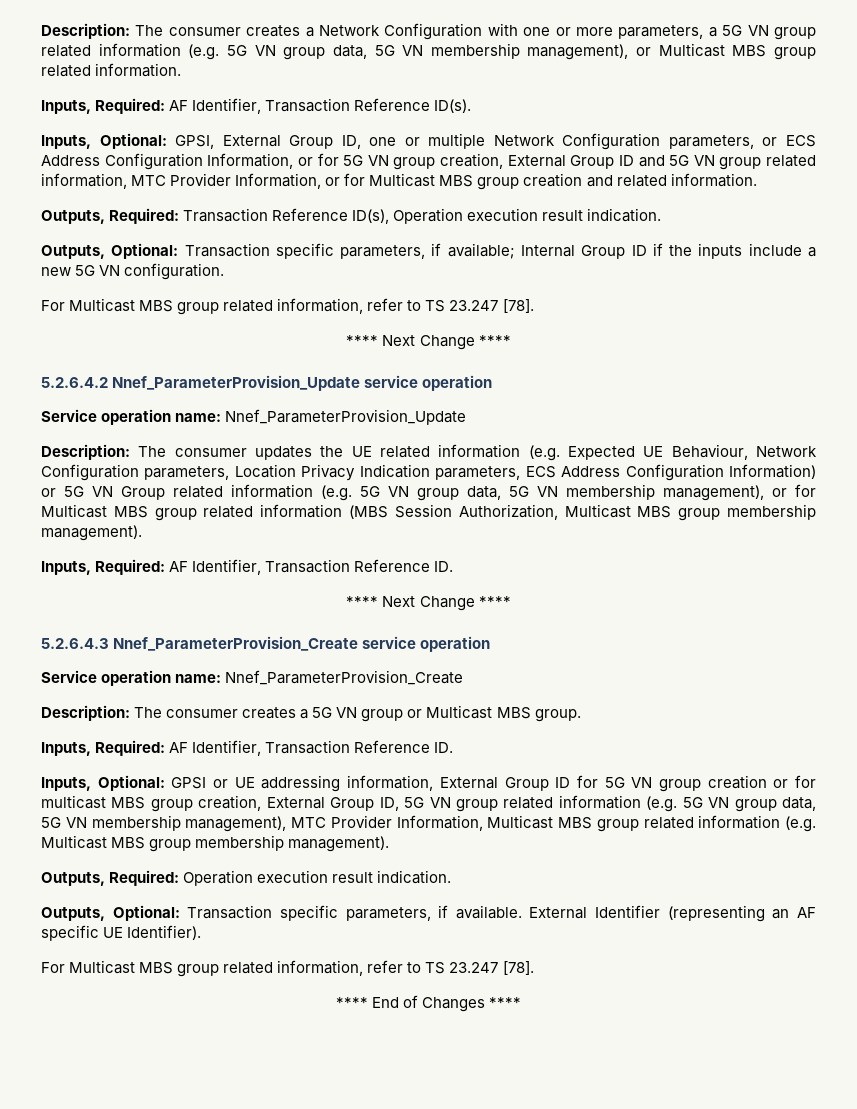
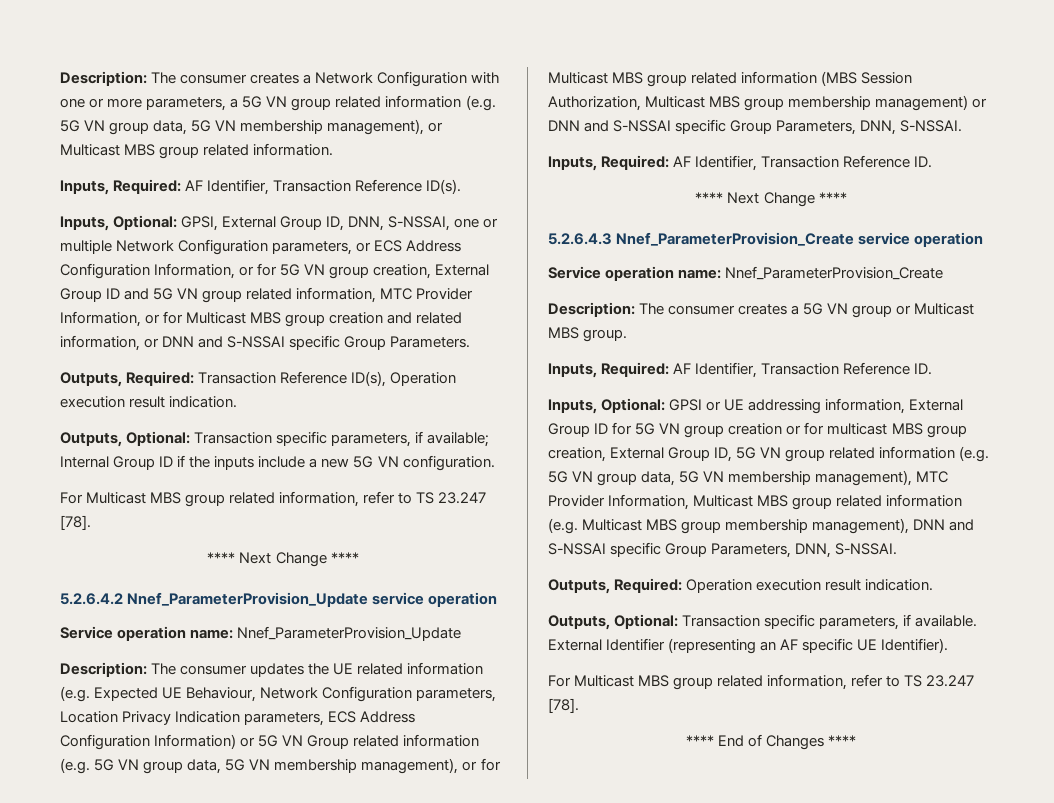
(361, 142) none -> [348,216,451,231] DNN, S-NSSAI,
[670,173,757,187] information. -> [60,335,471,351] information, or DNN and S-NSSAI specific Group Parameters.
[41,525,142,541] management). -> [875,95,988,111] [548,119,963,135] management) or DNN and S-NSSAI specific Group Parameters, DNN, S-NSSAI.
[288,836,390,852] management). -> [812,518,975,534] [548,542,898,558] management), DNN and S-NSSAI specific Group Parameters, DNN, S-NSSAI.

